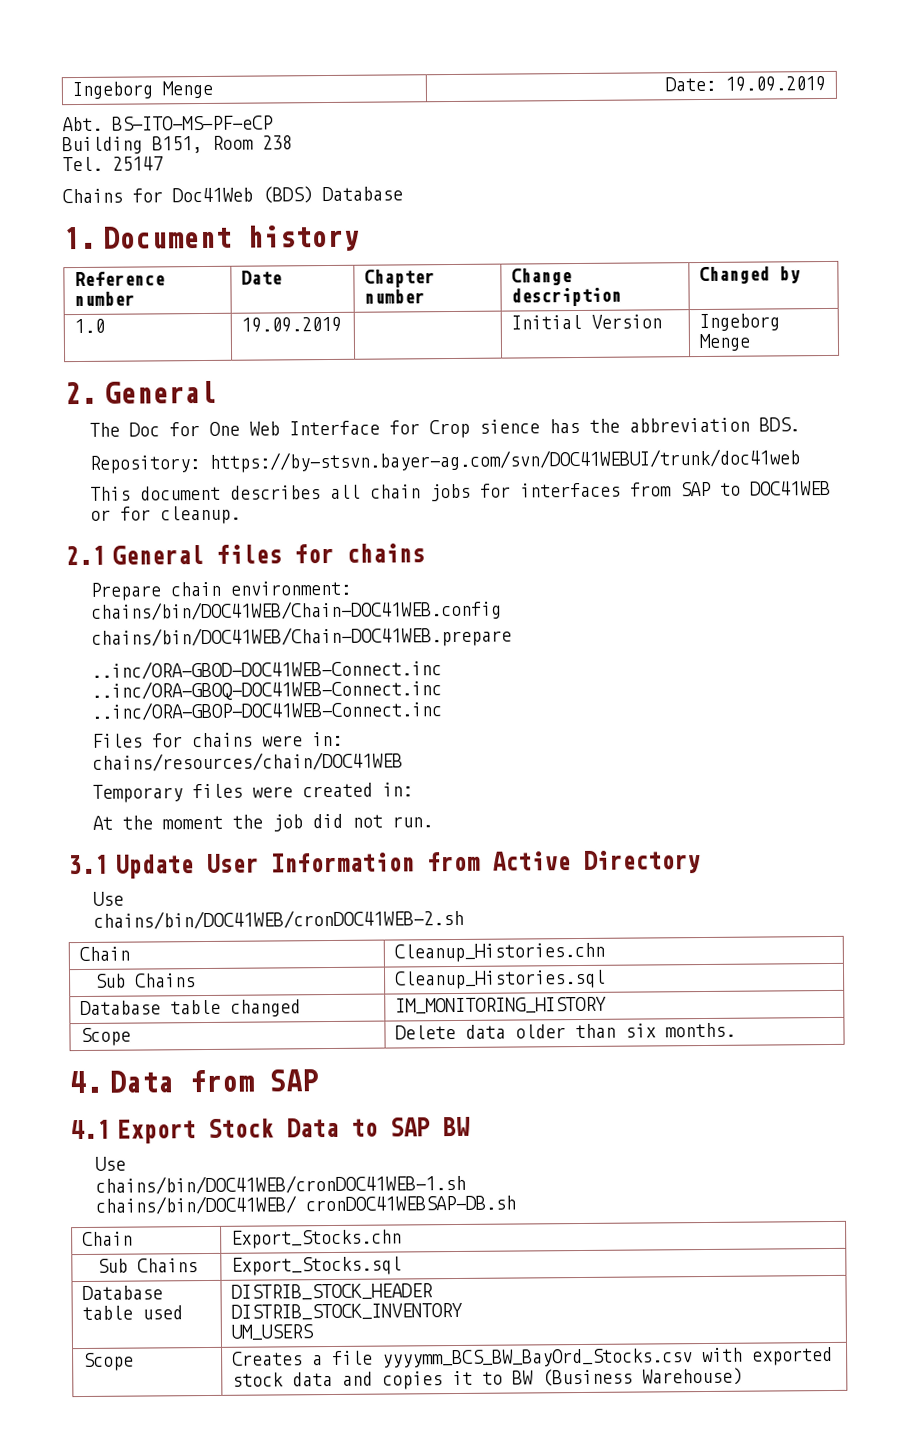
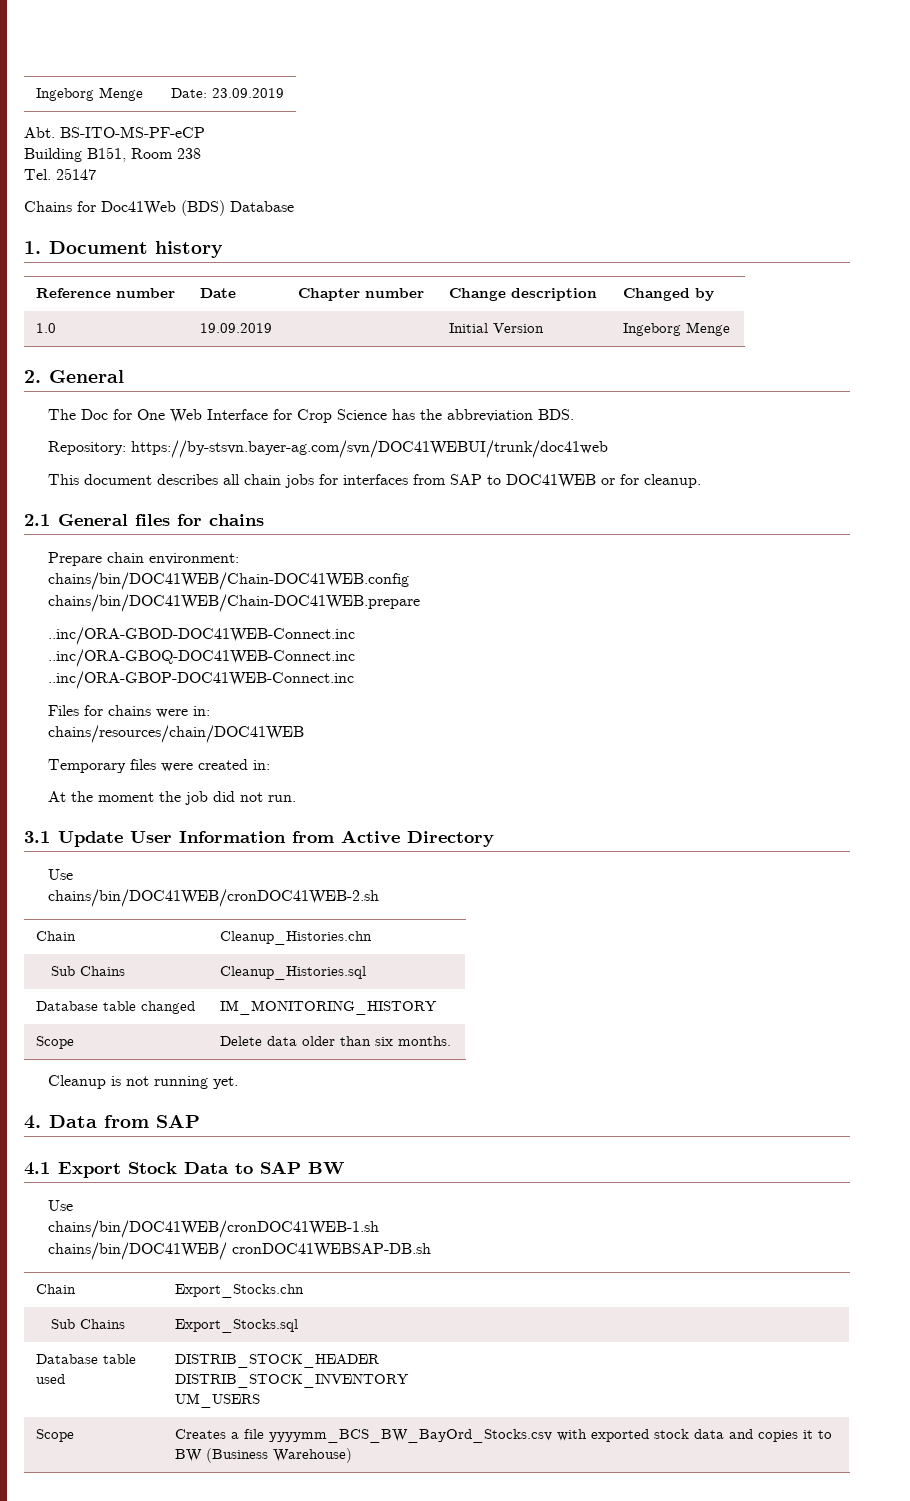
[724,75,826,92] 19.09.2019 -> [211,88,284,98] 23.09.2019
[479,419,541,434] sience -> [337,409,388,420] Science
(737, 1030) none -> [48,1075,239,1089] // Cleanup is not running yet.

